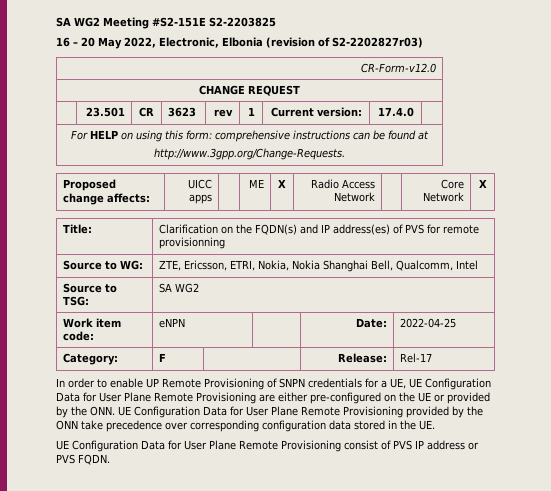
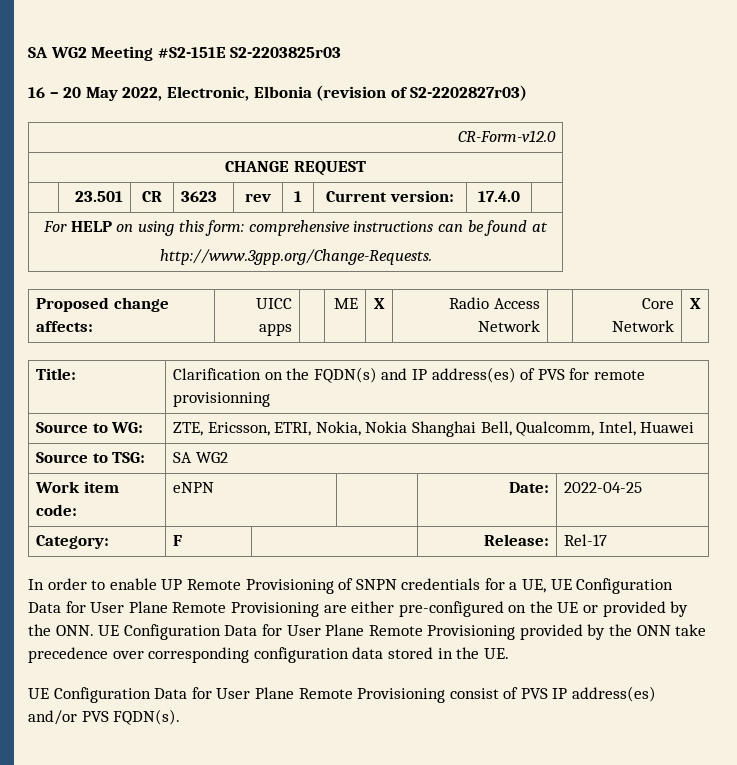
[209,17,276,27] S2-2203825 -> [230,47,342,58] S2-2203825r03
[456,260,479,270] Intel -> [598,421,695,436] Intel, Huawei
[427,440,479,450] [56,454,110,465] address or PVS FQDN. -> [572,686,657,702] [28,709,181,725] address(es) and/or PVS FQDN(s).

